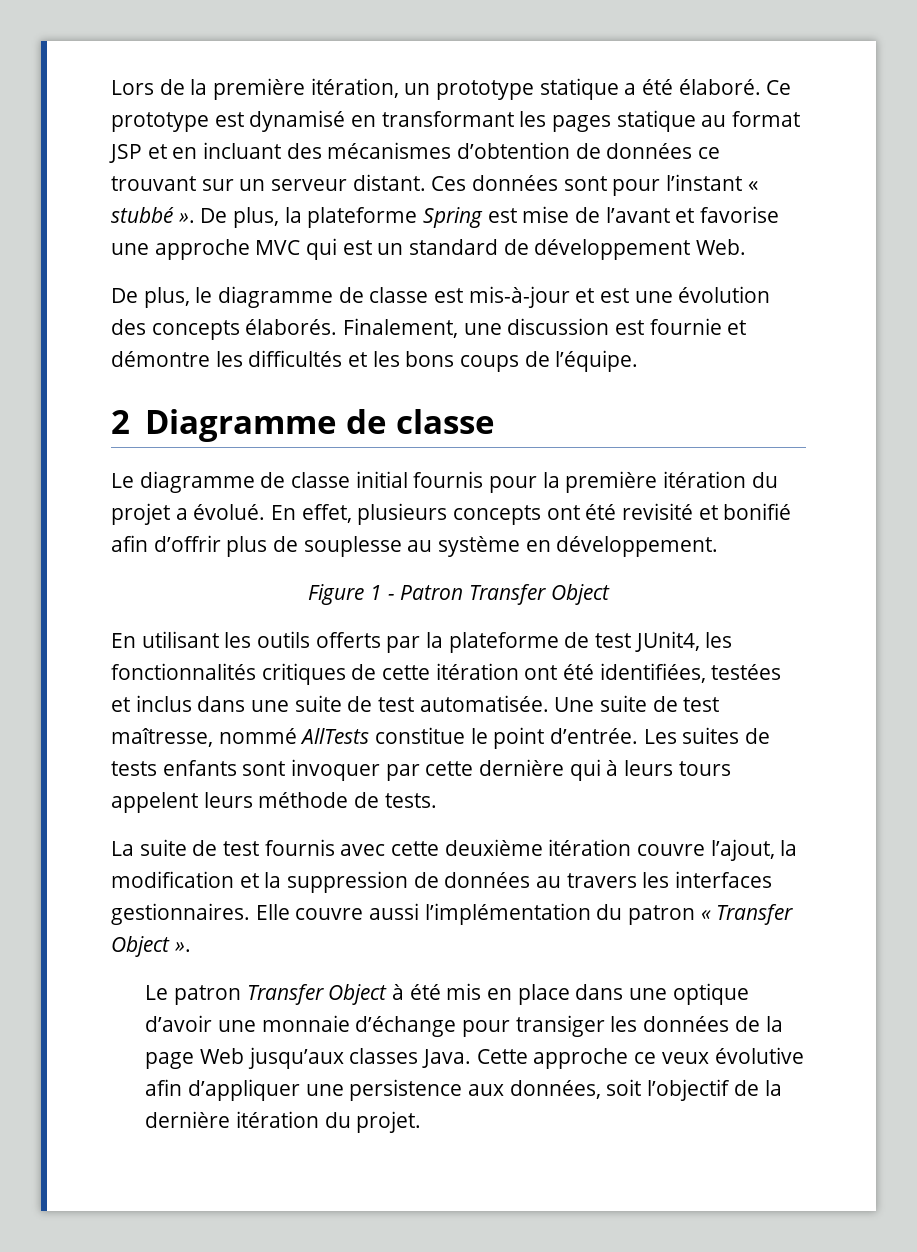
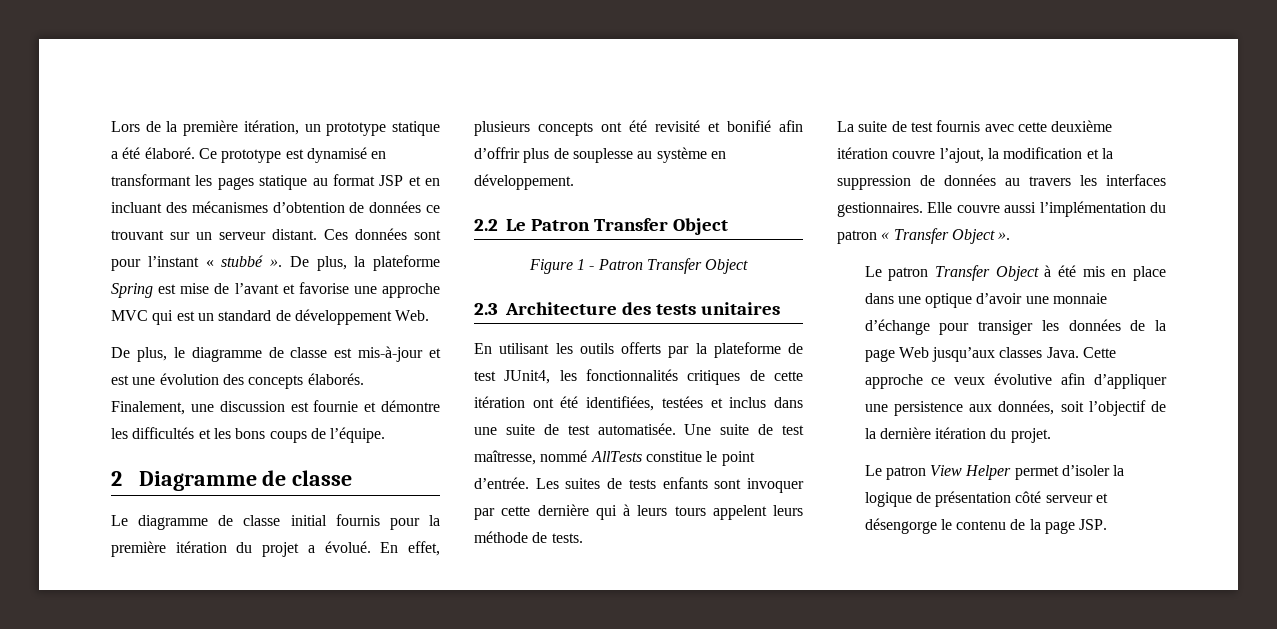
(719, 546) none -> [474,218,729,235] // 2.2 Le Patron Transfer Object
(610, 594) none -> [474,302,781,315] // 2.3 Architecture des tests unitaires
(422, 1122) none -> [864,465,1125,480] [864,491,1109,507] [864,518,1108,534] // Le patron View Helper permet d’isoler la logique de présentation côté serveur et désengorge le contenu de la page JSP.

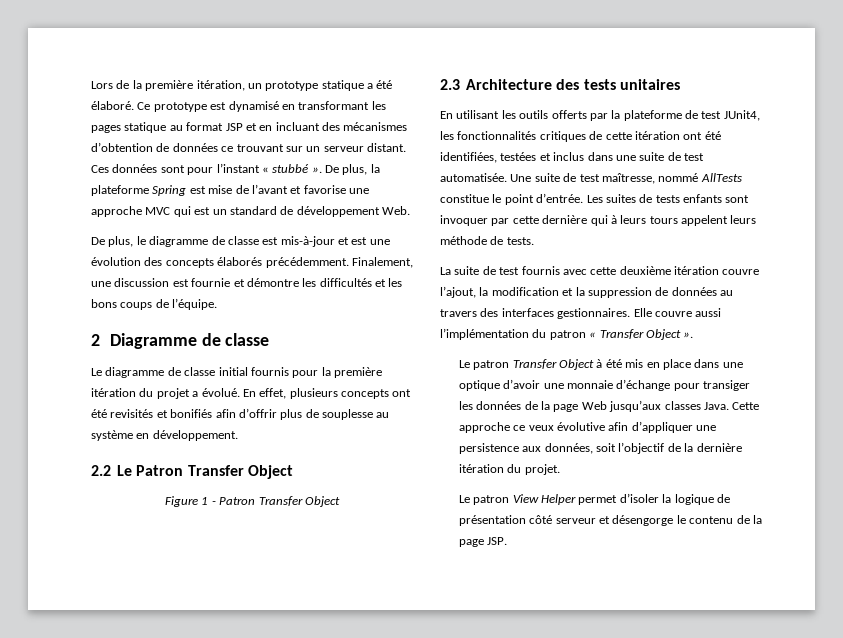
[307,373,364,385] élaborés. -> [217,257,349,268] élaborés précédemment.
[655,120,771,132] revisité et bonifié -> [110,409,213,418] revisités et bonifiés
[1080,175,1097,186] les -> [480,308,499,317] des

